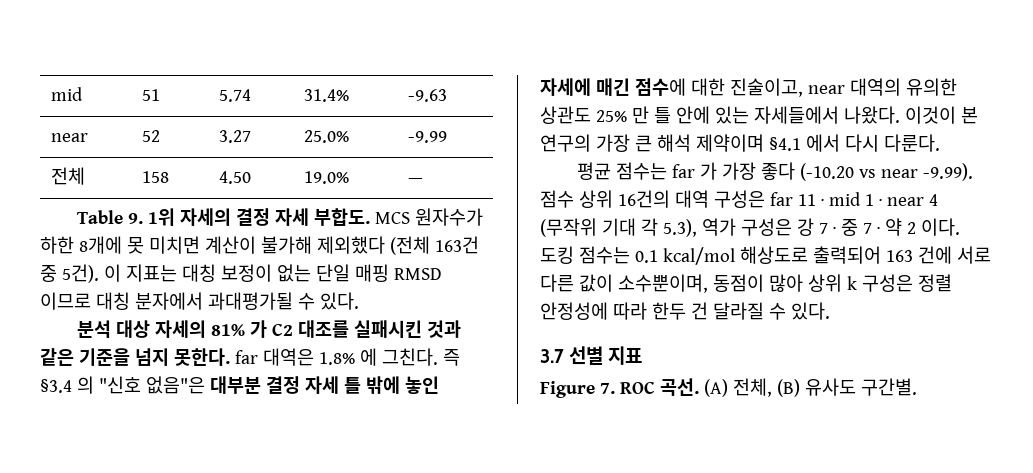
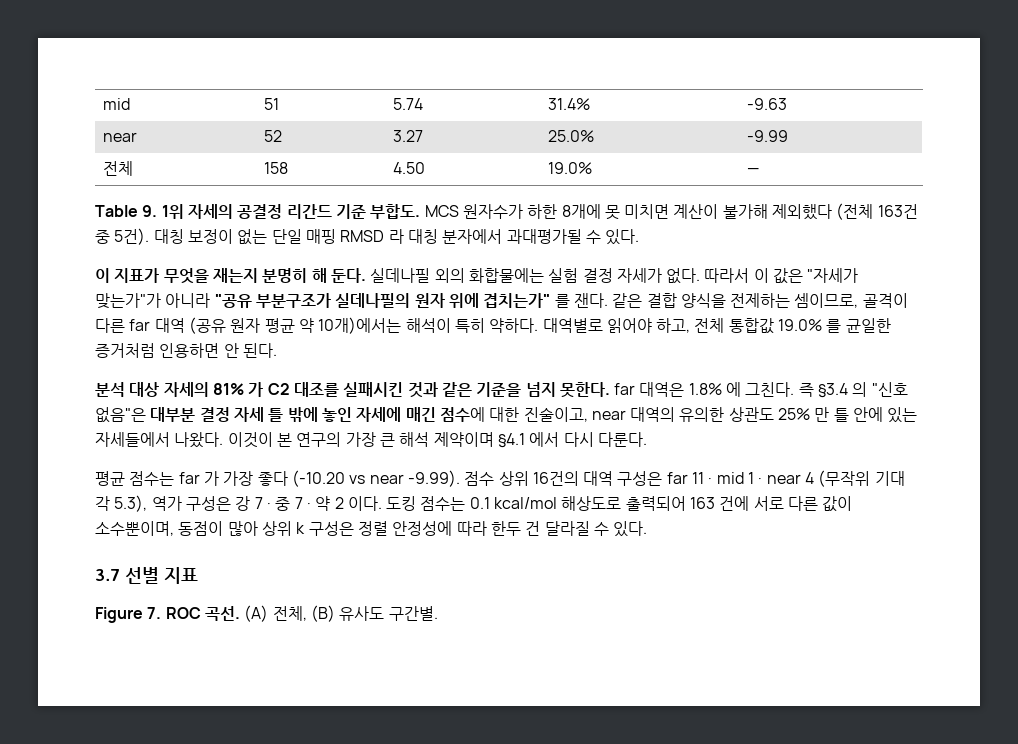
[235,208,309,226] 결정 자세 -> [237,204,366,219] 공결정 리간드 기준
[103,264,177,282] 이 지표는 -> (150, 236) none
[40,292,91,310] 이므로 -> [388,229,404,244] 라
(359, 301) none -> [95,268,859,284] [95,293,908,309] [95,317,891,334] [95,343,277,358] // 이 지표가 무엇을 재는지 분명히 해 둔다. 실데나필 외의 화합물에는 실험 결정 자세가 없다. 따라서 이 값은 "자세가 맞는가"가 아니라 "공유 부분구조가 실데나필의 원자 위에 겹치는가" 를 잰다. 같은 결합 양식을 전제하는 셈이므로, 골격이 다른 far 대역 (공유 원자 평균 약 10개)에서는 해석이 특히 약하다. 대역별로 읽어야 하고, 전체 통합값 19.0% 를 균일한 증거처럼 인용하면 안 된다.

